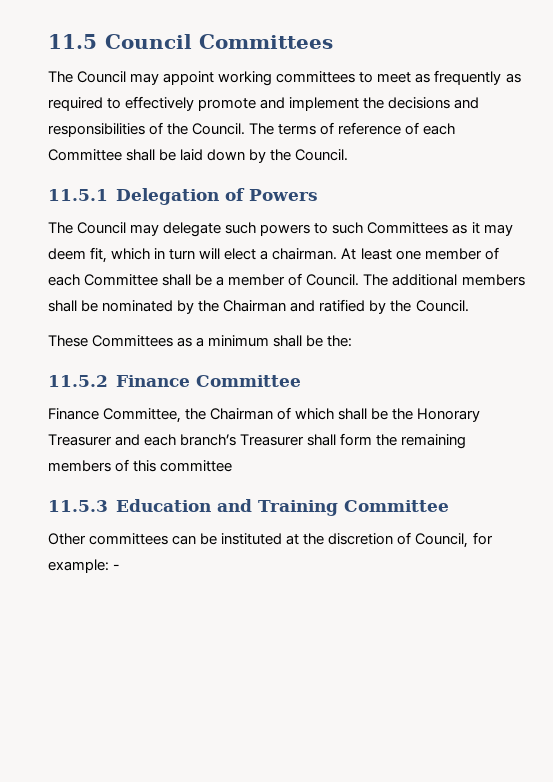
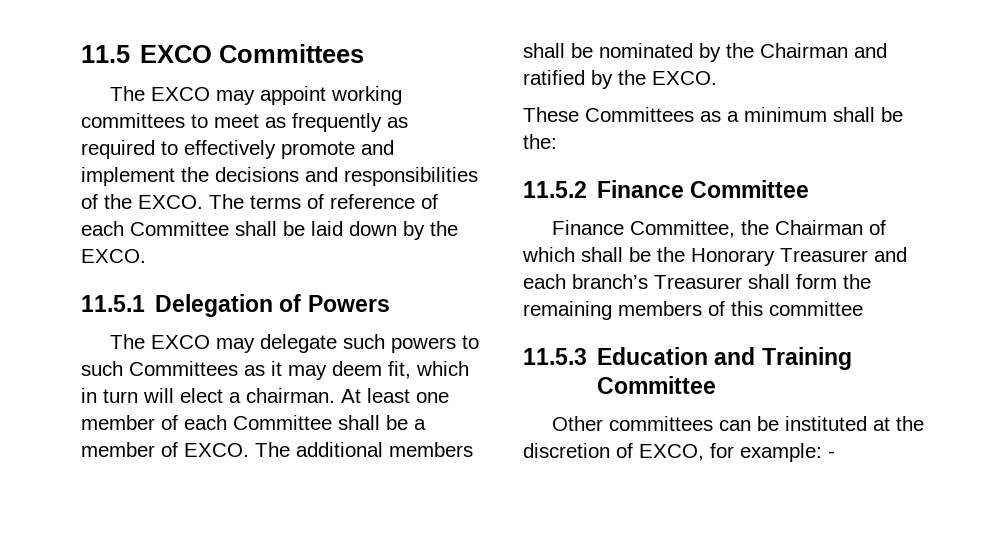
[104,34,192,49] Council -> [140,45,213,63] EXCO
[77,71,127,83] Council -> [150,87,210,101] EXCO
[192,123,246,135] Council. -> [138,195,203,209] EXCO.
[295,149,349,161] Council. -> [81,249,146,263] EXCO.
[77,222,127,234] Council -> [150,335,210,349] EXCO
[306,274,360,286] Council. -> [184,443,249,457] EXCO.
[415,300,469,312] Council. -> [652,71,717,85] EXCO.
[415,533,469,548] Council, -> [639,444,704,461] EXCO,

